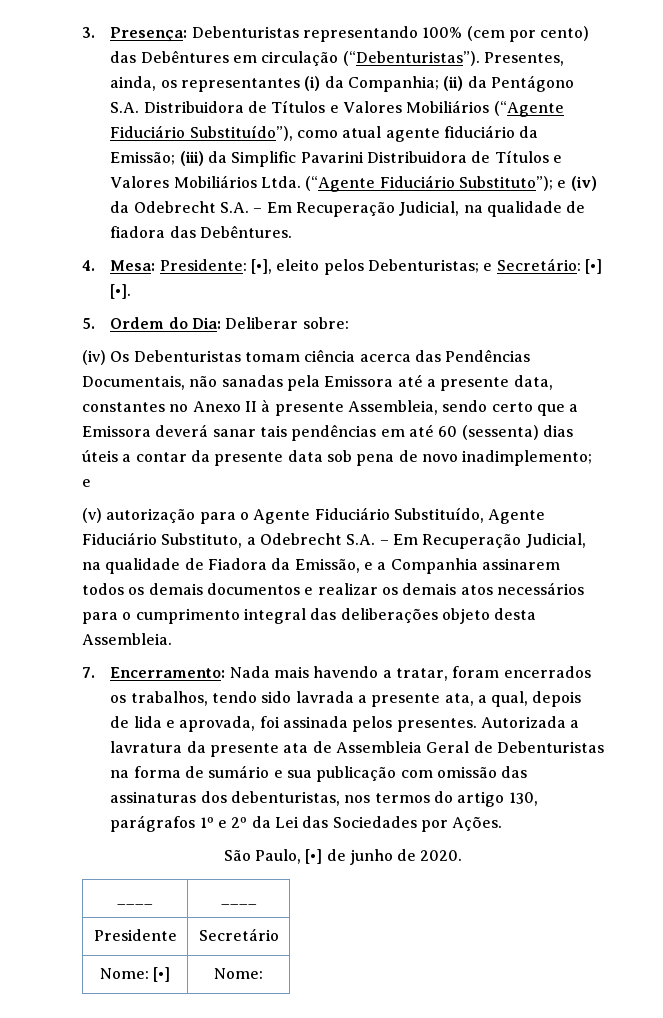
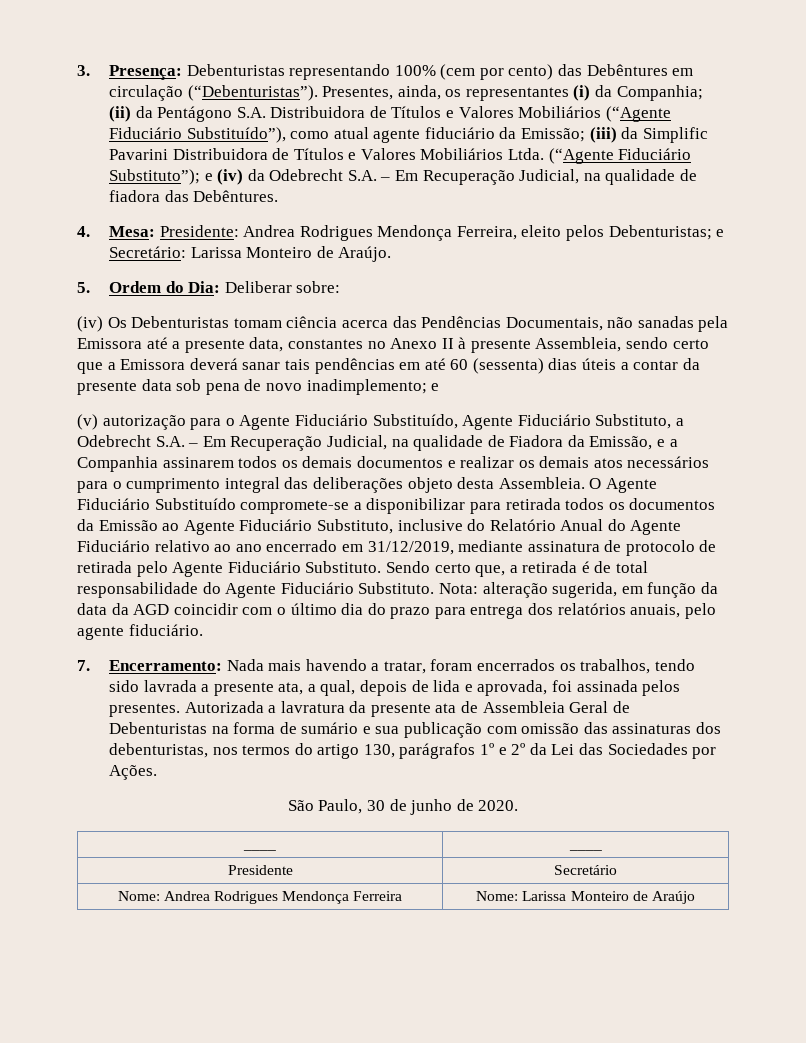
[250,259,272,274] [•], -> [243,225,517,241] Andrea Rodrigues Mendonça Ferreira,
[584,259,602,274] [110,284,132,299] [•] [•]. -> [190,246,392,262] Larissa Monteiro de Araújo.
(172, 639) none -> [589,478,657,493] [77,498,716,514] [77,519,682,535] [77,540,717,556] [77,561,649,577] [77,582,718,598] [77,603,716,619] [77,624,203,640] O Agente Fiduciário Substituído compromete-se a disponibilizar para retirada todos os documentos da Emissão ao Agente Fiduciário Substituto, inclusive do Relatório Anual do Agente Fiduciário relativo ao ano encerrado em 31/12/2019, mediante assinatura de protocolo de retirada pelo Agente Fiduciário Substituto. Sendo certo que, a retirada é de total responsabilidade do Agente Fiduciário Substituto. Nota: alteração sugerida, em função da data da AGD coincidir com o último dia do prazo para entrega dos relatórios anuais, pelo agente fiduciário.
[305,849,323,864] [•] -> [366,800,385,811] 30
[153,967,171,982] [214,968,263,979] [•] | Nome: -> [163,891,403,904] [476,891,695,904] Andrea Rodrigues Mendonça Ferreira | Nome: Larissa Monteiro de Araújo

